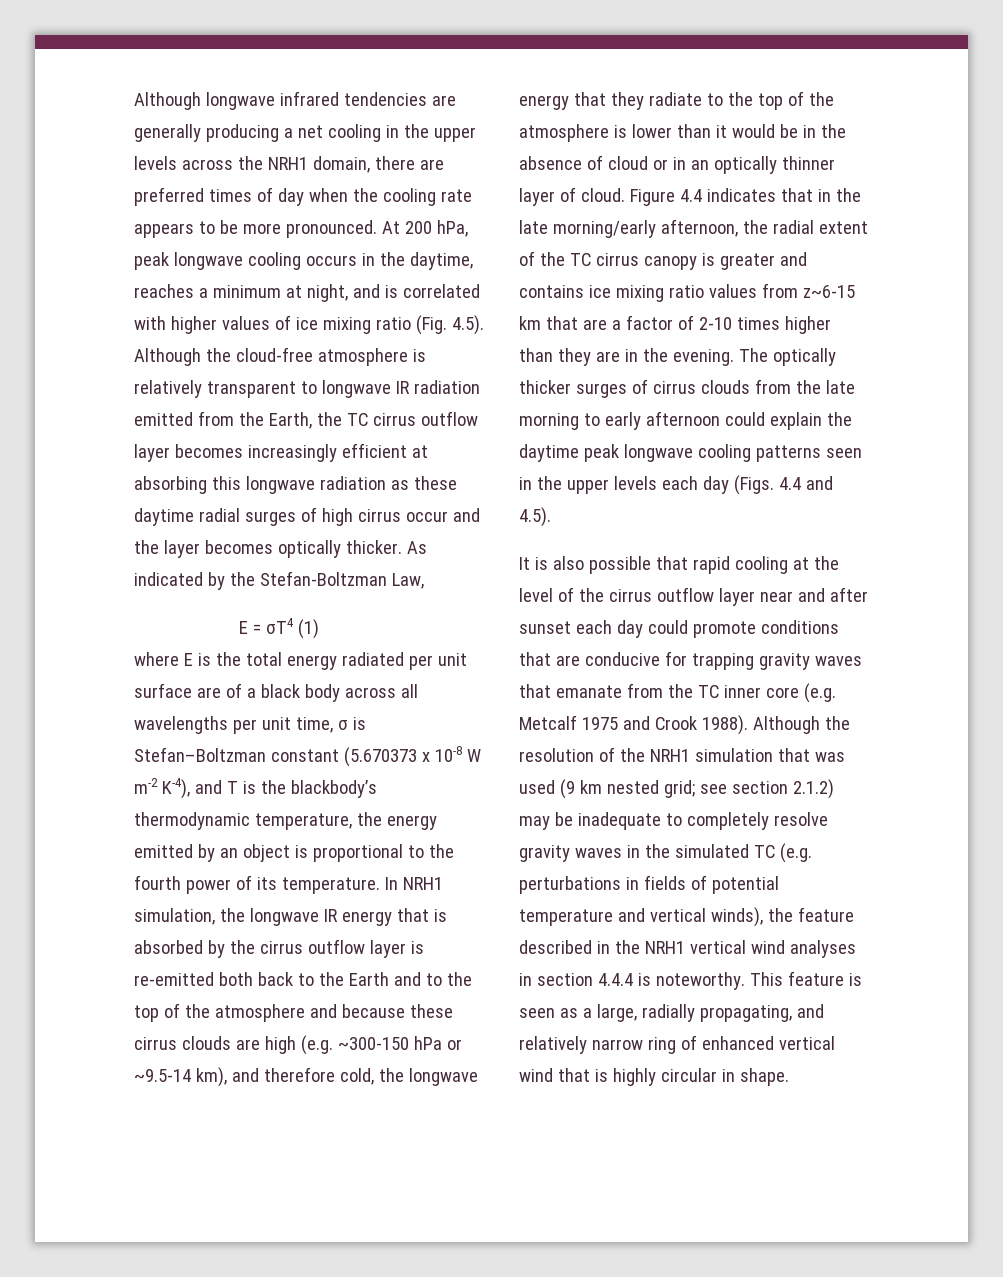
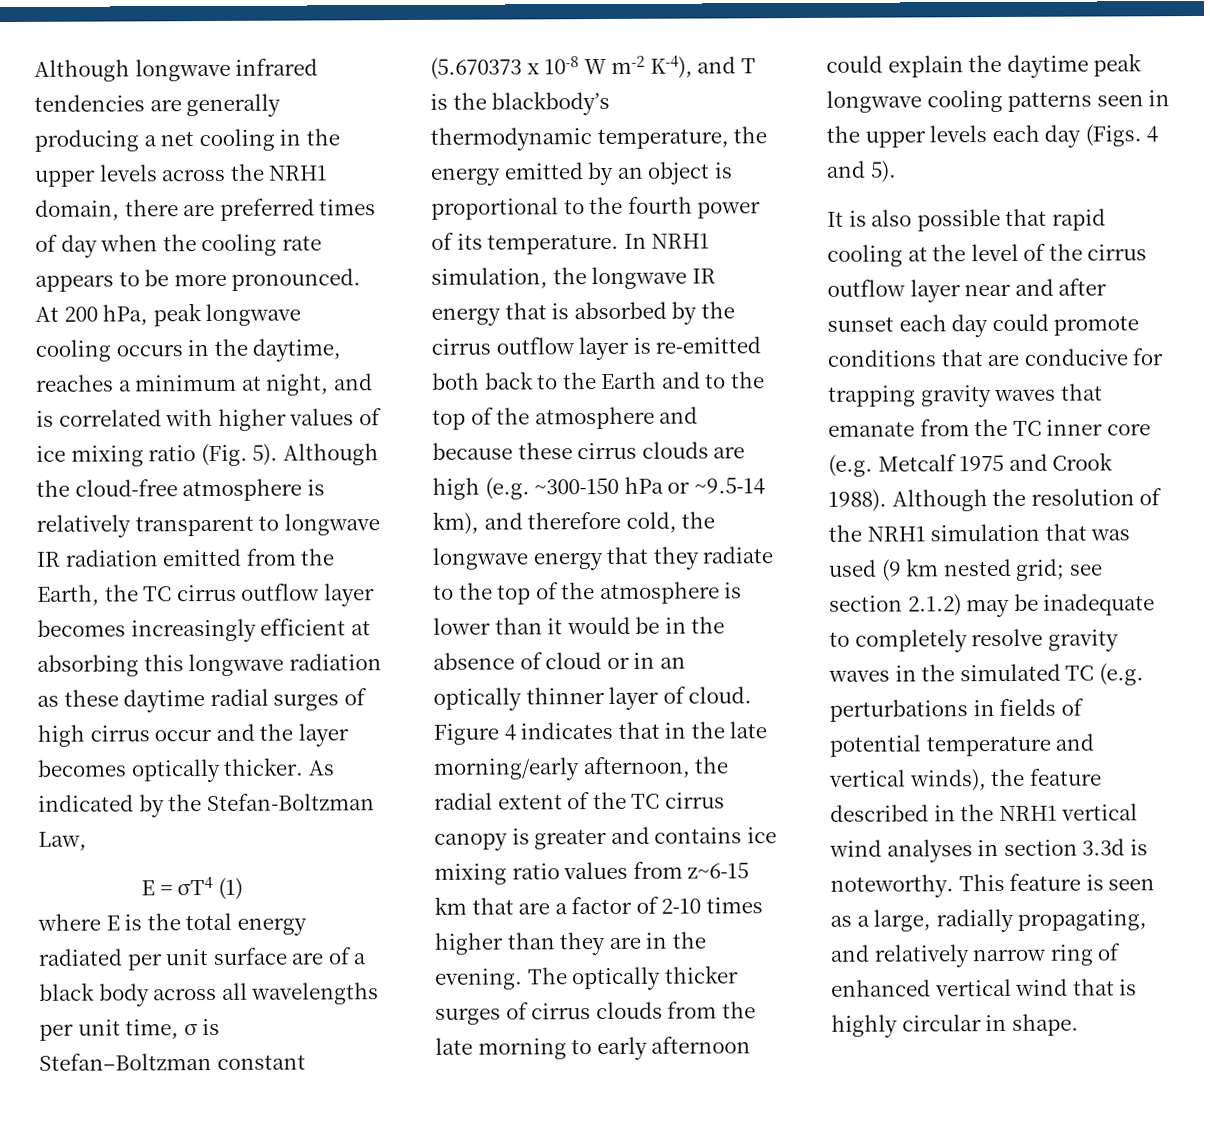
[451,315,484,335] 4.5). -> [252,443,279,466] 5).
[679,189,702,202] 4.4 -> [503,724,516,741] 4
[778,476,833,490] [519,507,551,527] 4.4 and 4.5). -> [1146,126,1159,143] [826,160,897,183] 4 and 5).
[597,973,633,986] 4.4.4 -> [1082,838,1126,856] 3.3d

